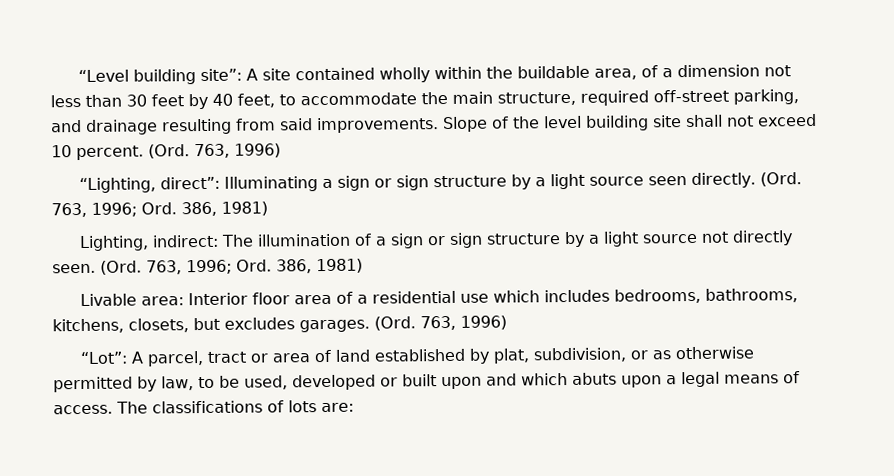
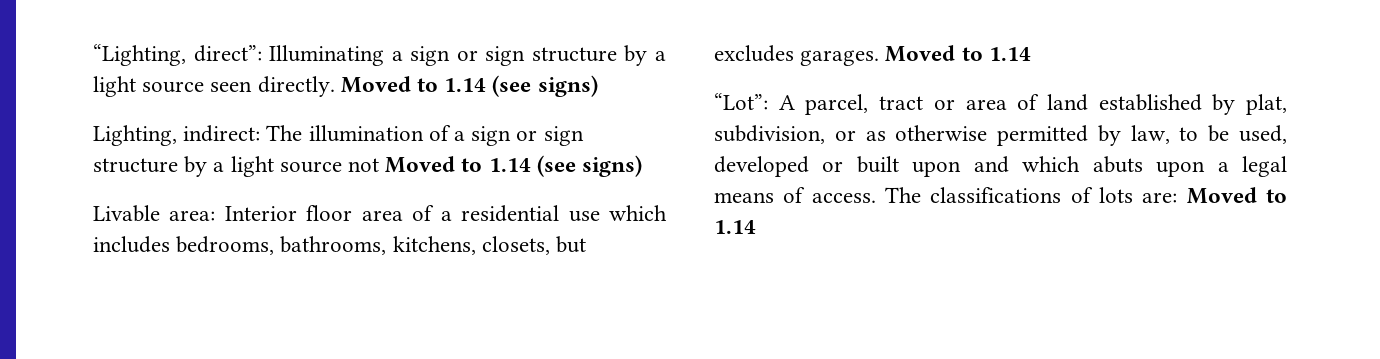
[78,64,792,85] [50,89,799,110] [51,113,817,135] [51,143,281,161] “Level building site”: A site contained wholly within the buildable area, of a dimension not less than 30 feet by 40 feet, to accommodate the main structure, required off-street parking, and drainage resulting from said improvements. Slope of the level building site shall not exceed 10 percent. (Ord. 763, 1996) // -> (93, 55) none
[760,172,803,187] [51,201,268,218] (Ord. 763, 1996; Ord. 386, 1981) -> [340,75,598,97] Moved to 1.14 (see signs)
[732,230,794,246] [52,258,363,275] directly seen. (Ord. 763, 1996; Ord. 386, 1981) -> [385,155,643,177] Moved to 1.14 (see signs)
[374,315,507,331] (Ord. 763, 1996) -> [885,45,1031,62] Moved to 1.14
(354, 407) none -> [1186,187,1287,204] [714,220,756,234] Moved to 1.14

